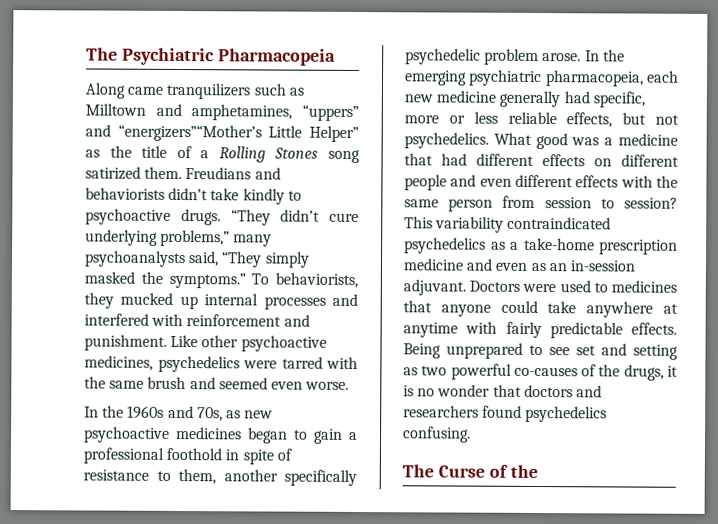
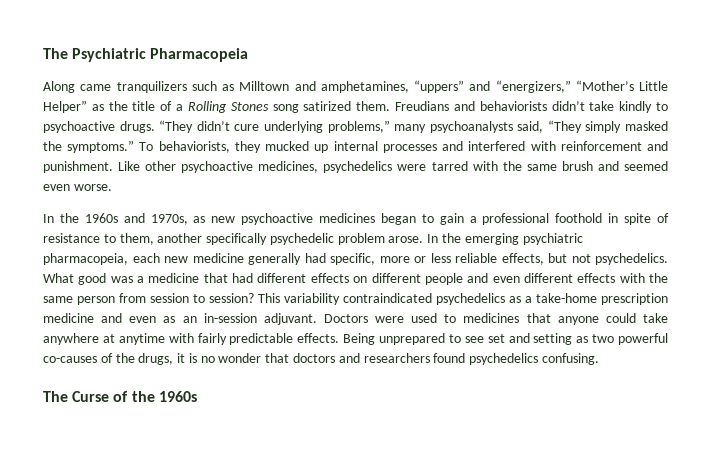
[117,124,262,142] “energizers”“Mother’s -> [495,80,634,93] “energizers,” “Mother’s
[196,407,223,422] 70s, -> [150,214,188,225] 1970s,
(538, 471) none -> [158,391,197,402] 1960s

